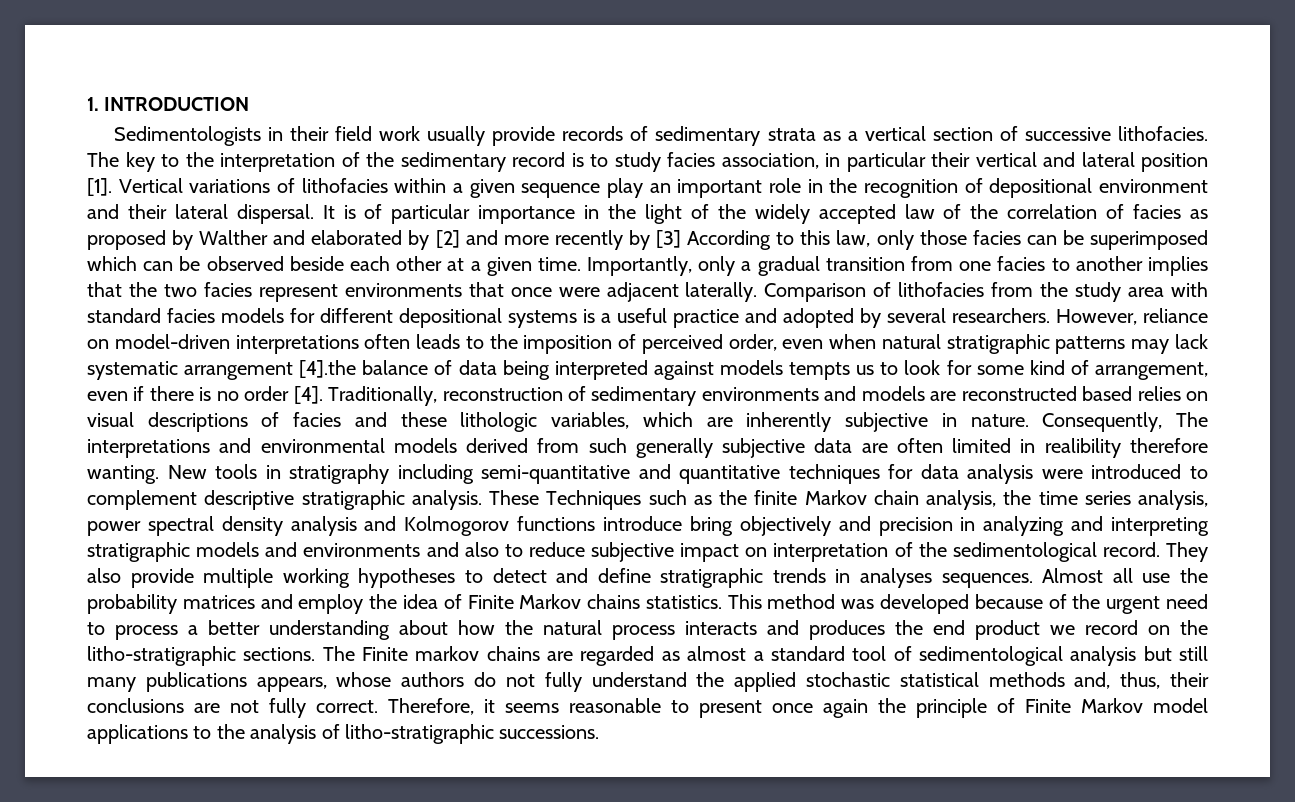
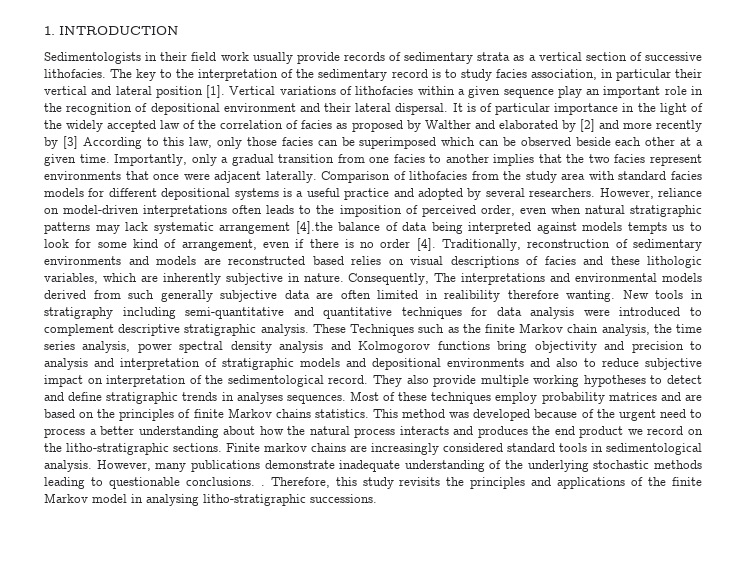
[603,516,1209,536] introduce bring objectively and precision in analyzing and interpreting -> [497,341,702,353] [44,358,217,370] bring objectivity and precision to analysis and interpretation of
(298, 549) none -> [372,358,441,370] depositional
[1042,568,1208,583] [87,594,514,614] Almost all use the probability matrices and employ the idea of Finite -> [349,391,702,404] [44,409,224,421] Most of these techniques employ probability matrices and are based on the principles of finite
[322,646,355,661] The -> (222, 447) none
[580,646,1208,666] [87,672,1209,692] [87,698,1208,718] [87,724,340,744] regarded as almost a standard tool of sedimentological analysis but still many publications appears, whose authors do not fully understand the applied stochastic statistical methods and, thus, their conclusions are not fully correct. Therefore, it seems reasonable to present once again the principle of Finite Markov model applications to the analysis of -> [371,443,702,455] [44,460,702,472] [44,477,702,489] [44,493,199,506] increasingly considered standard tools in sedimentological analysis. However, many publications demonstrate inadequate understanding of the underlying stochastic methods leading to questionable conclusions. . Therefore, this study revisits the principles and applications of the finite Markov model in analysing

